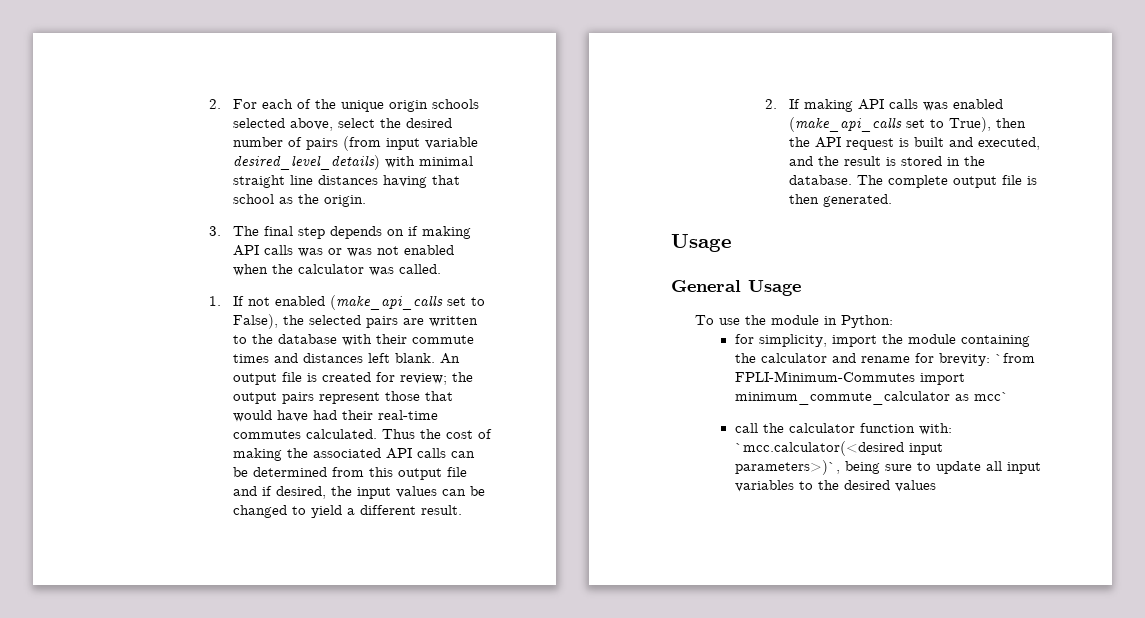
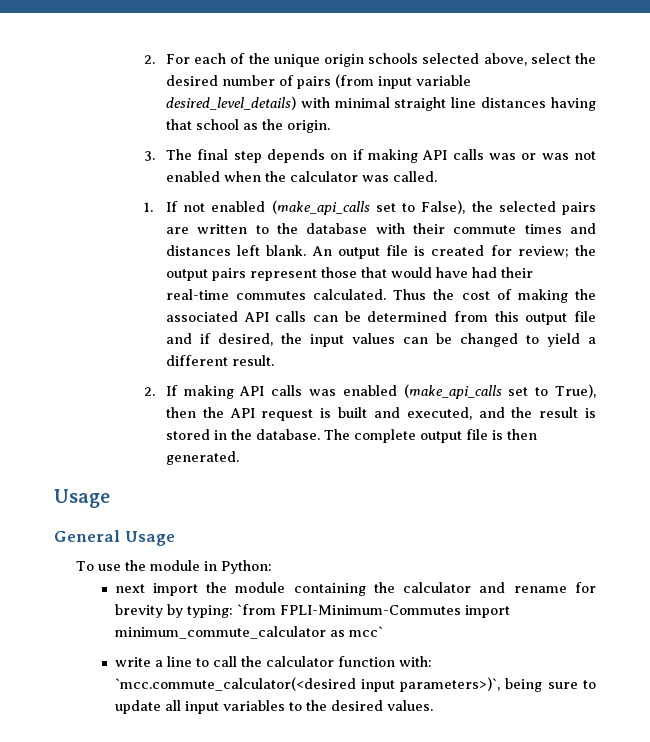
[734,334,827,347] for simplicity, -> [114,584,145,593] next
[938,353,990,366] brevity: -> [114,604,233,618] brevity by typing:
(1009, 396) none -> [114,656,209,667] write a line to
[734,441,904,456] `mcc.calculator(<desired -> [114,677,356,691] `mcc.commute_calculator(<desired
[894,480,936,492] values -> [386,700,433,711] values.

